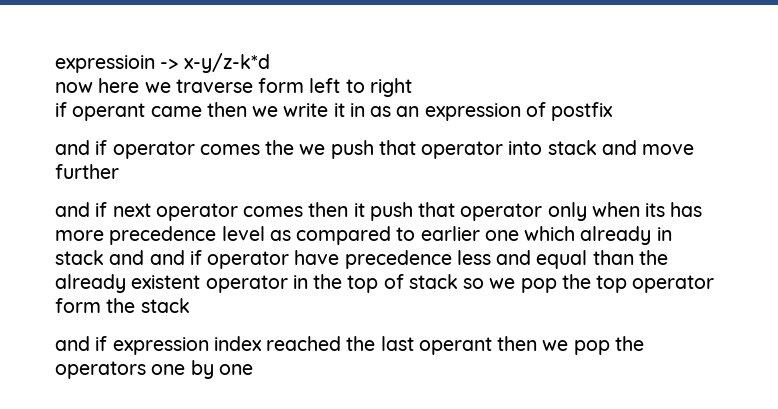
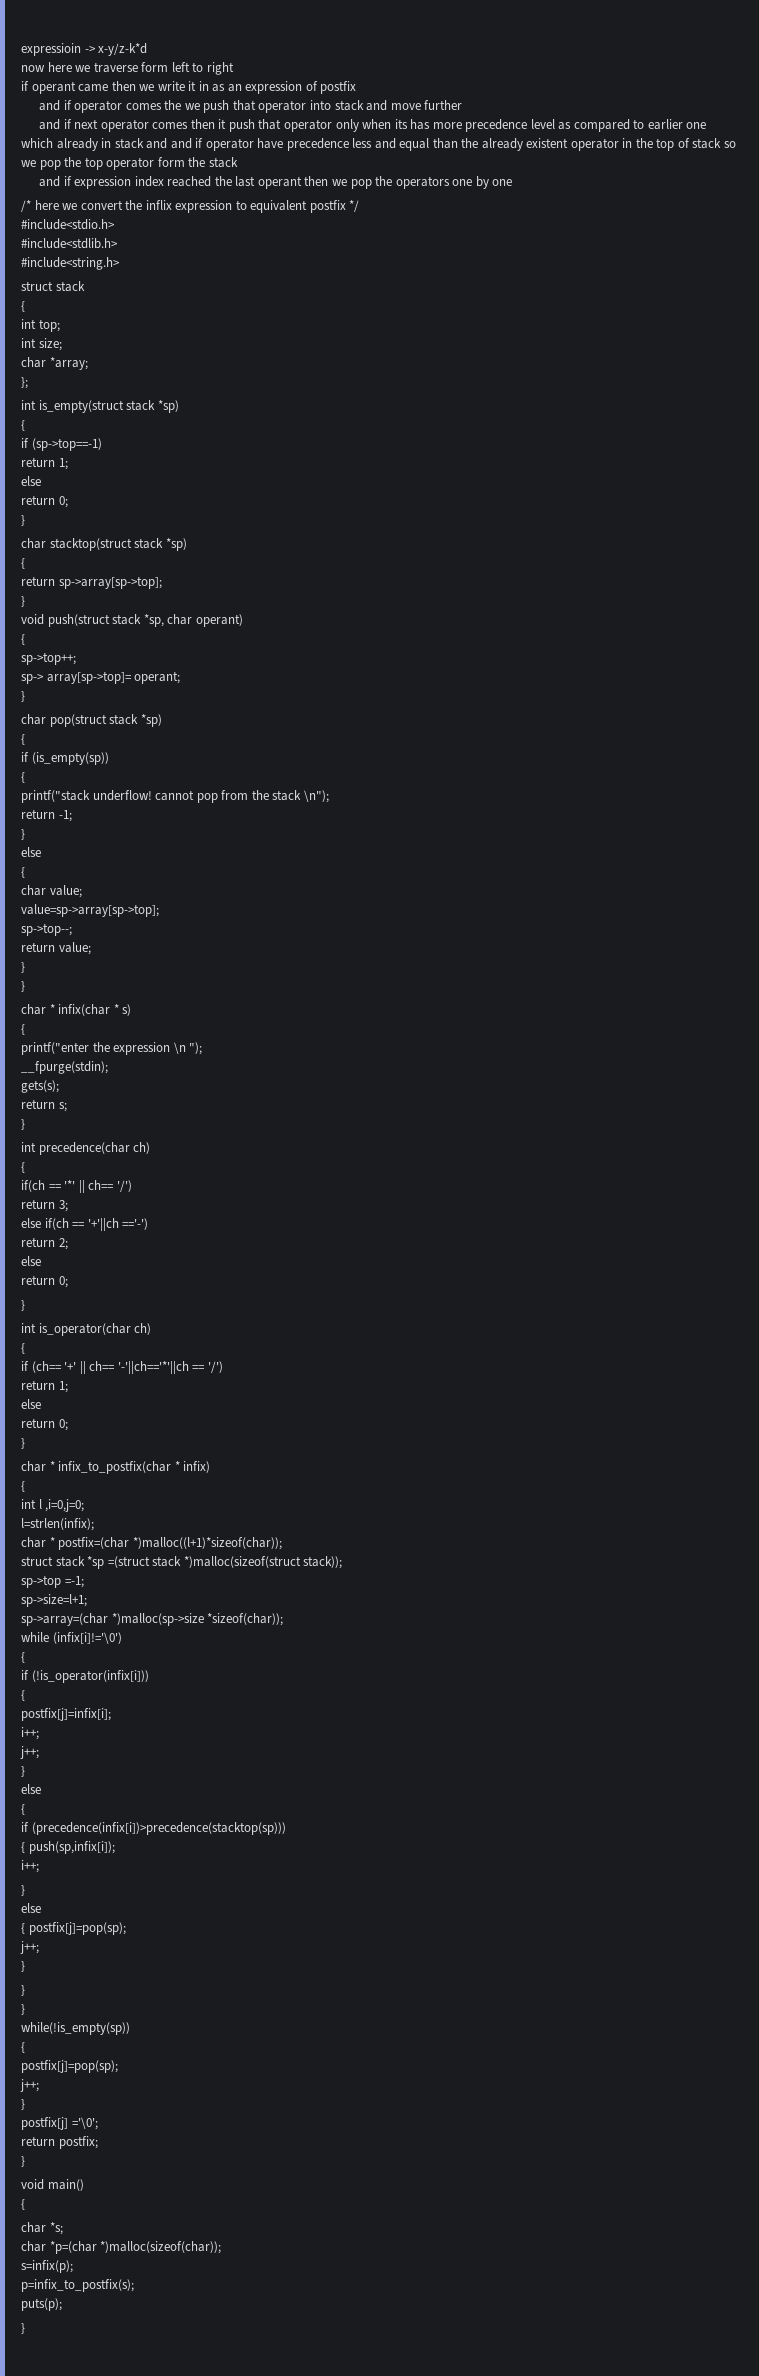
(253, 369) none -> [21,200,360,213] [21,219,115,230] [21,238,118,249] [21,257,120,270] [21,281,85,292] [21,301,25,312] [21,319,60,332] [21,338,62,351] [21,357,88,370] [21,377,28,389] [21,400,179,413] [21,420,25,431] [21,438,102,451] [21,457,68,470] [21,476,41,486] [21,495,68,508] [21,515,25,526] [21,538,187,551] [21,558,25,569] [21,576,162,589] [21,596,25,607] [21,614,243,627] [21,634,25,645] [21,652,76,665] [21,671,181,684] [21,691,25,702] [21,714,162,727] [21,734,25,745] [21,752,109,765] [21,772,25,783] [21,790,329,803] [21,809,72,822] [21,829,25,840] [21,847,41,857] [21,867,25,878] [21,885,82,898] [21,904,159,917] [21,923,72,936] [21,942,91,955] [21,962,25,973] [21,981,25,992] [21,1004,132,1016] [21,1024,25,1035] [21,1042,203,1055] [21,1061,108,1074] [21,1080,59,1093] [21,1099,67,1112] [21,1119,25,1130] [21,1142,151,1155] [21,1162,25,1173] [21,1180,132,1194] [21,1199,68,1212] [21,1218,149,1232] [21,1237,68,1250] [21,1256,41,1266] [21,1275,68,1288] [21,1300,25,1311] [21,1323,152,1336] [21,1343,25,1354] [21,1361,223,1375] [21,1380,68,1393] [21,1399,41,1409] [21,1418,68,1431] [21,1438,25,1449] [21,1461,211,1474] [21,1481,25,1492] [21,1499,85,1512] [21,1518,94,1531] [21,1537,282,1550] [21,1556,343,1569] [21,1575,84,1588] [21,1594,87,1607] [21,1613,284,1626] [21,1632,122,1644] [21,1652,25,1663] [21,1670,149,1683] [21,1690,25,1701] [21,1708,111,1721] [21,1727,39,1740] [20,1746,39,1759] [21,1766,25,1777] [21,1784,41,1794] [21,1804,25,1815] [21,1822,286,1835] [21,1841,115,1854] [21,1860,39,1873] [21,1885,25,1896] [21,1903,41,1913] [21,1922,126,1935] [20,1941,39,1954] [21,1961,25,1972] [21,1985,25,1996] [21,2004,25,2015] [21,2022,130,2035] [21,2042,25,2053] [21,2060,118,2073] [20,2079,39,2092] [21,2099,25,2110] [21,2117,98,2130] [21,2136,98,2149] [21,2156,25,2167] [21,2179,84,2191] [21,2199,25,2210] [21,2222,63,2235] [21,2241,222,2254] [21,2260,73,2273] [21,2279,134,2292] [21,2298,62,2311] [21,2323,25,2334] // /* here we convert the inflix expression to equivalent postfix */ // #include<stdio.h> // #include<stdlib.h> // #include<string.h> // struct stack // { // int top; // int size; // char *array; // }; // int is_empty(struct stack *sp) // { // if (sp->top==-1) // return 1; // else // return 0; // } // char stacktop(struct stack *sp) // { // return sp->array[sp->top]; // } // void push(struct stack *sp, char operant) // { // sp->top++; // sp-> array[sp->top]= operant; // } // char pop(struct stack *sp) // { // if (is_empty(sp)) // { // printf("stack underflow! cannot pop from the stack \n"); // return -1; // } // else // { // char value; // value=sp->array[sp->top]; // sp->top--; // return value; // } // } // char * infix(char * s) // { // printf("enter the expression \n "); // __fpurge(stdin); // gets(s); // return s; // } // int precedence(char ch) // { // if(ch == '*' || ch== '/') // return 3; // else if(ch == '+'||ch =='-') // return 2; // else // return 0; // } // int is_operator(char ch) // { // if (ch== '+' || ch== '-'||ch=='*'||ch == '/') // return 1; // else // return 0; // } // char * infix_to_postfix(char * infix) // { // int l ,i=0,j=0; // l=strlen(infix); // char * postfix=(char *)malloc((l+1)*sizeof(char)); // struct stack *sp =(struct stack *)malloc(sizeof(struct stack)); // sp->top =-1; // sp->size=l+1; // sp->array=(char *)malloc(sp->size *sizeof(char)); // while (infix[i]!='\0') // { // if (!is_operator(infix[i])) // { // postfix[j]=infix[i]; // i++; // j++; // } // else // { // if (precedence(infix[i])>precedence(stacktop(sp))) // { push(sp,infix[i]); // i++; // } // else // { postfix[j]=pop(sp); // j++; // } // } // } // while(!is_empty(sp)) // { // postfix[j]=pop(sp); // j++; // } // postfix[j] ='\0'; // return postfix; // } // void main() // { // char *s; // char *p=(char *)malloc(sizeof(char)); // s=infix(p); // p=infix_to_postfix(s); // puts(p); // }

